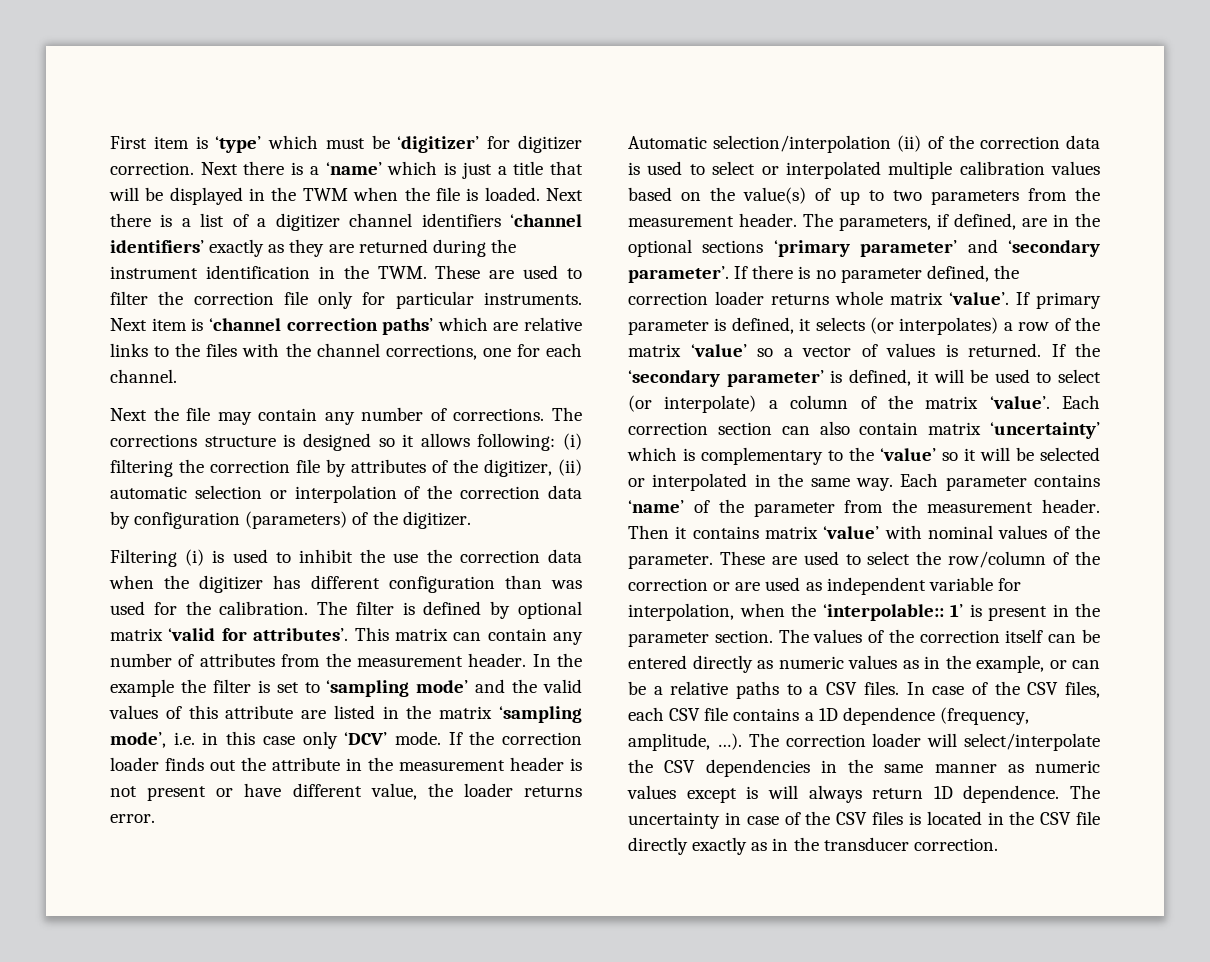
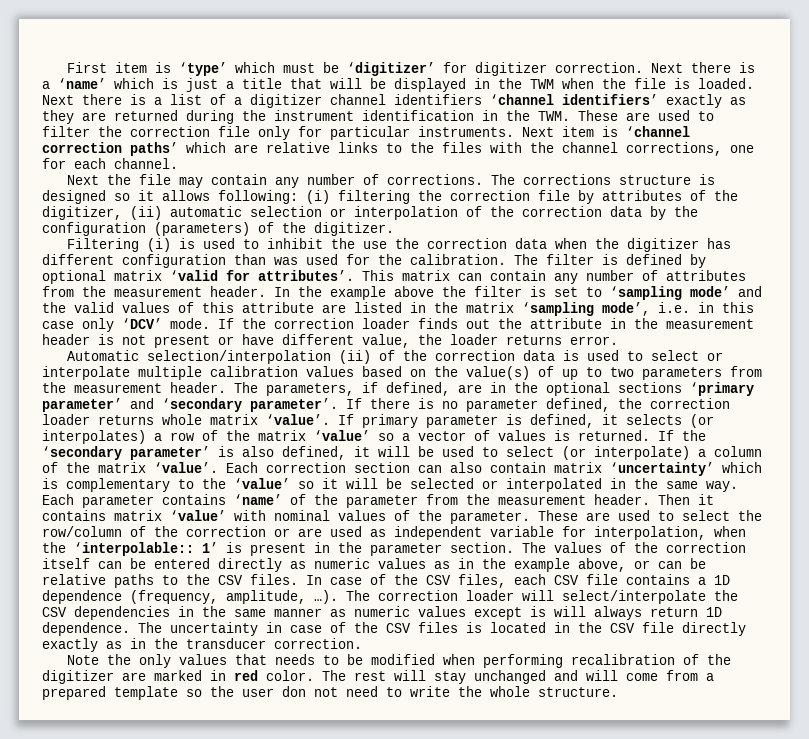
(130, 520) none -> [674,206,698,217] the
(174, 688) none -> [394,286,434,297] above
[785,161,881,179] interpolated -> [42,366,130,380] interpolate
(843, 376) none -> [242,446,274,457] also
[976,655,1044,673] example, -> [514,558,626,572] example above,
[653,686,663,695] a -> (706, 563) none
[809,686,819,695] a -> [186,574,210,585] the
(998, 844) none -> [66,654,731,668] [42,670,714,684] [42,686,618,700] // Note the only values that needs to be modified when performing recalibration of the digitizer are marked in red color. The rest will stay unchanged and will come from a prepared template so the user don not need to write the whole structure.

